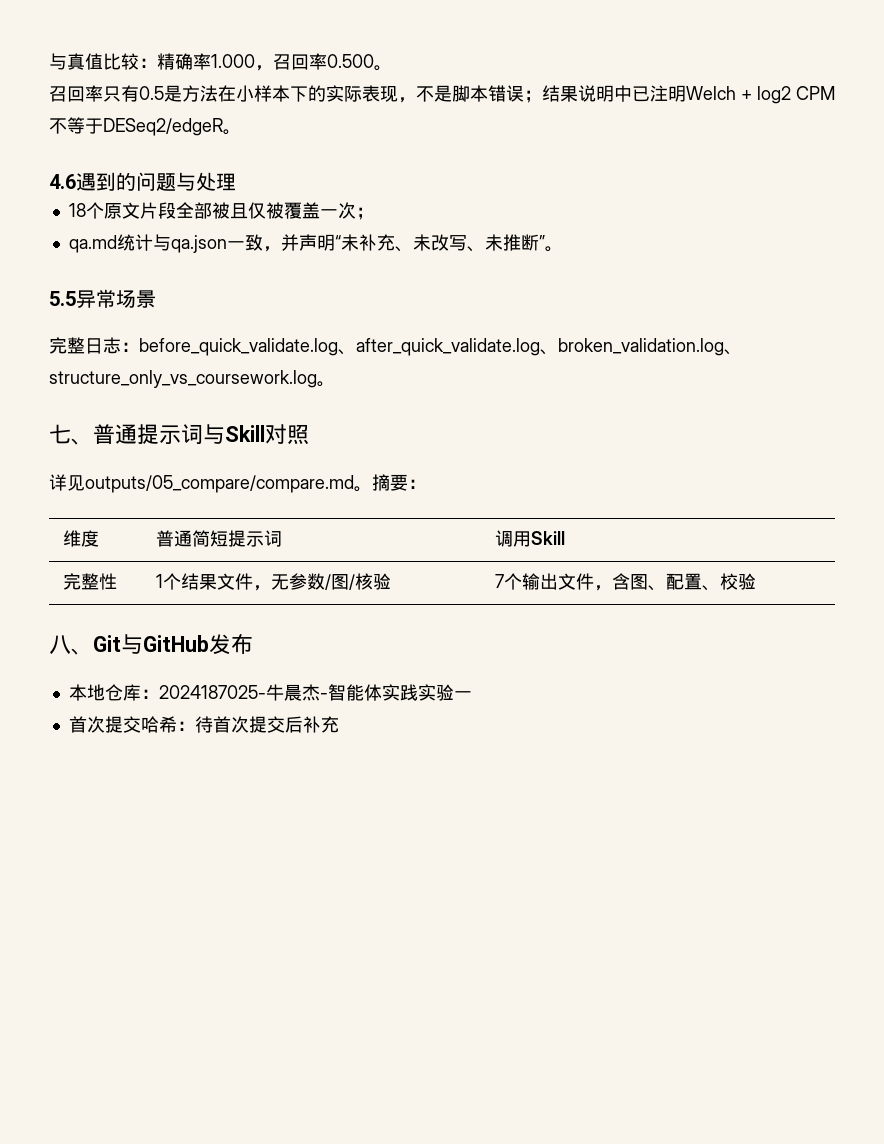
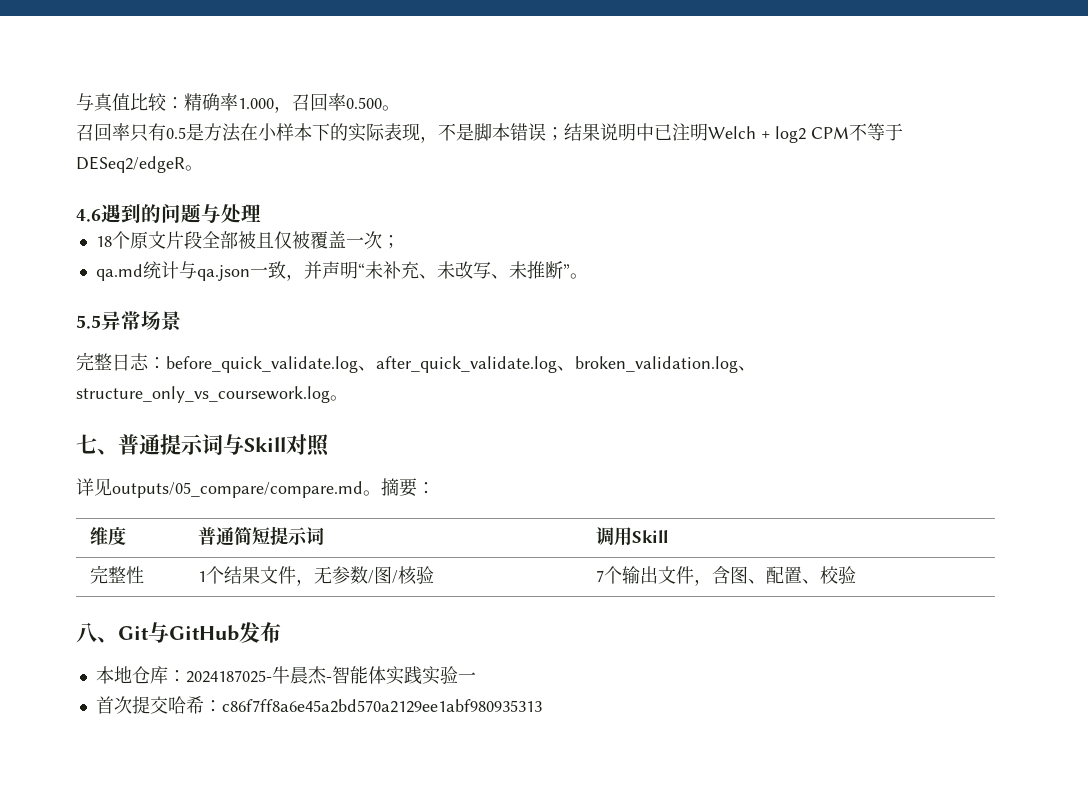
[194,716,339,733] 待首次提交后补充 -> [221,699,542,713] c86f7ff8a6e45a2bd570a2129ee1abf980935313

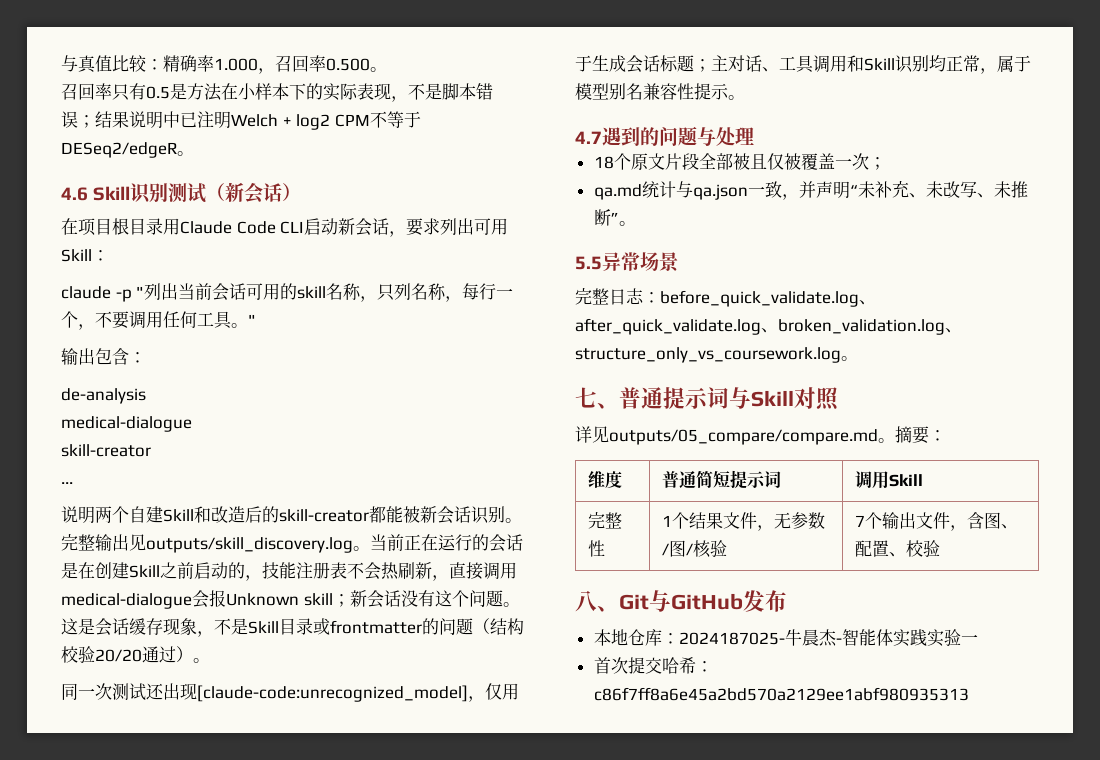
(101, 215) none -> [93,182,302,204] [61,218,509,237] [61,249,109,262] [61,283,514,302] [61,311,256,330] [61,348,146,365] [61,388,146,404] [61,416,192,432] [61,444,151,457] [61,482,73,484] [61,506,522,524] [61,534,523,553] [61,562,517,581] [61,590,520,609] [61,618,524,637] [61,646,210,663] [61,683,519,702] [575,55,1031,74] [575,83,745,100] [575,131,602,144] Skill识别测试（新会话） // 在项目根目录用Claude Code CLI启动新会话，要求列出可用Skill： // claude -p "列出当前会话可用的skill名称，只列名称，每行一个，不要调用任何工具。" // 输出包含： // de-analysis // medical-dialogue // skill-creator // ... // 说明两个自建Skill和改造后的skill-creator都能被新会话识别。完整输出见outputs/skill_discovery.log。当前正在运行的会话是在创建Skill之前启动的，技能注册表不会热刷新，直接调用medical-dialogue会报Unknown skill；新会话没有这个问题。这是会话缓存现象，不是Skill目录或frontmatter的问题（结构校验20/20通过）。 // 同一次测试还出现[claude-code:unrecognized_model]，仅用于生成会话标题；主对话、工具调用和Skill识别均正常，属于模型别名兼容性提示。 // 4.7

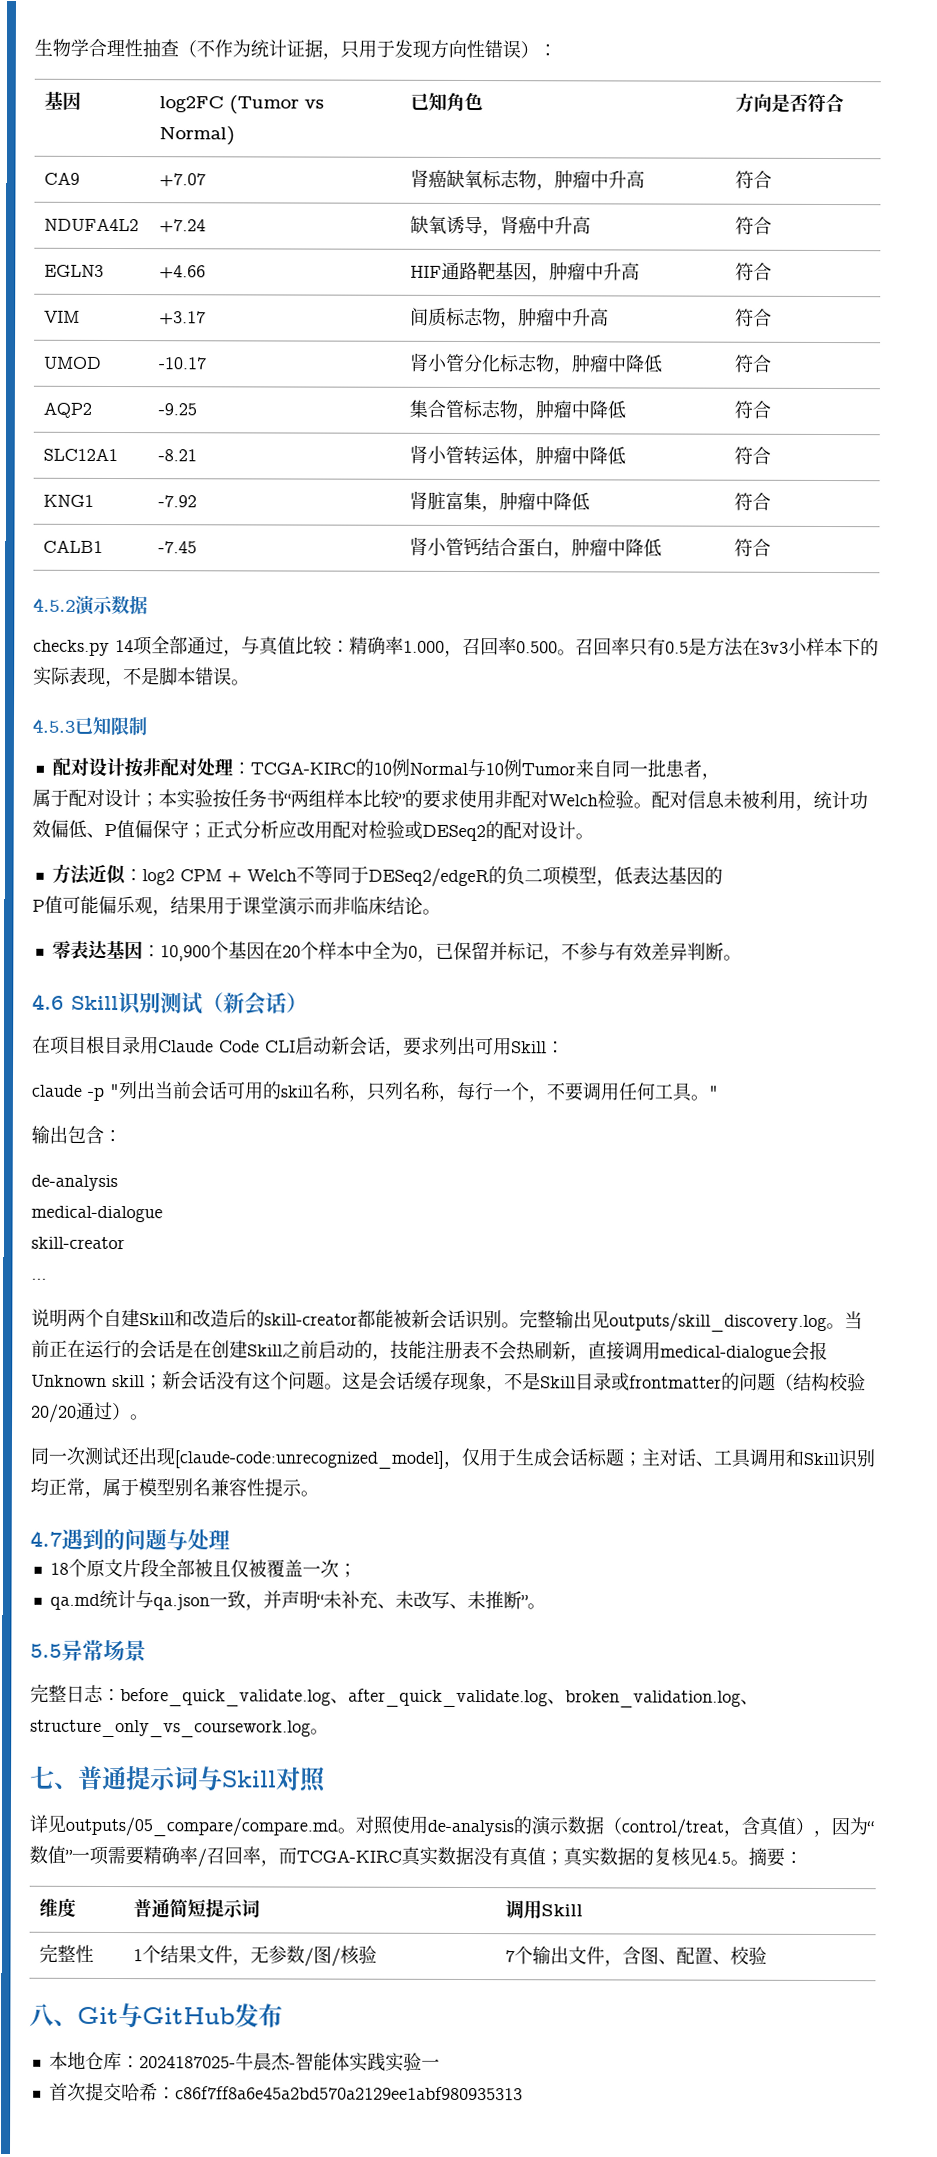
(61, 63) none -> [34,38,557,60] [44,91,82,110] [159,95,325,114] [159,126,236,146] [410,92,484,111] [735,92,845,113] [44,171,81,185] [159,173,207,187] [410,168,646,191] [735,170,773,189] [44,217,140,232] [159,219,207,233] [410,215,592,237] [735,216,773,235] [44,264,105,277] [159,265,207,279] [410,261,641,283] [735,262,773,281] [44,310,81,323] [159,311,207,325] [410,307,610,329] [735,308,773,327] [43,356,103,369] [158,357,208,370] [409,352,664,375] [734,354,773,373] [43,401,93,418] [158,403,198,416] [409,399,627,421] [734,400,772,419] [43,447,119,462] [158,449,198,462] [409,444,627,467] [734,446,772,465] [43,494,95,507] [158,495,198,508] [409,490,591,513] [734,492,772,511] [43,539,104,553] [158,541,198,554] [409,536,663,559] [734,538,772,557] [33,595,148,616] [33,636,242,657] 生物学合理性抽查（不作为统计证据，只用于发现方向性错误）： // 基因 | log2FC (Tumor vs Normal) | 已知角色 | 方向是否符合 // CA9 | +7.07 | 肾癌缺氧标志物，肿瘤中升高 | 符合 // NDUFA4L2 | +7.24 | 缺氧诱导，肾癌中升高 | 符合 // EGLN3 | +4.66 | HIF通路靶基因，肿瘤中升高 | 符合 // VIM | +3.17 | 间质标志物，肿瘤中升高 | 符合 // UMOD | -10.17 | 肾小管分化标志物，肿瘤中降低 | 符合 // AQP2 | -9.25 | 集合管标志物，肿瘤中降低 | 符合 // SLC12A1 | -8.21 | 肾小管转运体，肿瘤中降低 | 符合 // KNG1 | -7.92 | 肾脏富集，肿瘤中降低 | 符合 // CALB1 | -7.45 | 肾小管钙结合蛋白，肿瘤中降低 | 符合 // 4.5.2演示数据 // checks.py 14项全部通过，
(387, 69) // -> (576, 652) none
(238, 91) none -> [760,641,789,654] 3v3
[78,111,421,130] [61,142,177,158] ；结果说明中已注明Welch + log2 CPM不等于DESeq2/edgeR -> [231,679,250,686] [32,716,148,736] [51,757,720,780] [32,788,868,811] [32,819,594,842] [51,863,723,888] [32,895,441,917] [51,940,724,963] 。 // 4.5.3已知限制 // 配对设计按非配对处理：TCGA-KIRC的10例Normal与10例Tumor来自同一批患者， // 属于配对设计；本实验按任务书“两组样本比较”的要求使用非配对Welch检验。配对信息未被利用，统计功效偏低、P值偏保守；正式分析应改用配对检验或DESeq2的配对设计。 // 方法近似：log2 CPM + Welch不等同于DESeq2/edgeR的负二项模型，低表达基因的 // P值可能偏乐观，结果用于课堂演示而非临床结论。 // 零表达基因：10,900个基因在20个样本中全为0，已保留并标记，不参与有效差异判断
(895, 440) none -> [355,1815,874,1838] [29,1845,749,1868] 对照使用de-analysis的演示数据（control/treat，含真值），因为“数值”一项需要精确率/召回率，而TCGA-KIRC真实数据没有真值；真实数据的复核见4.5。

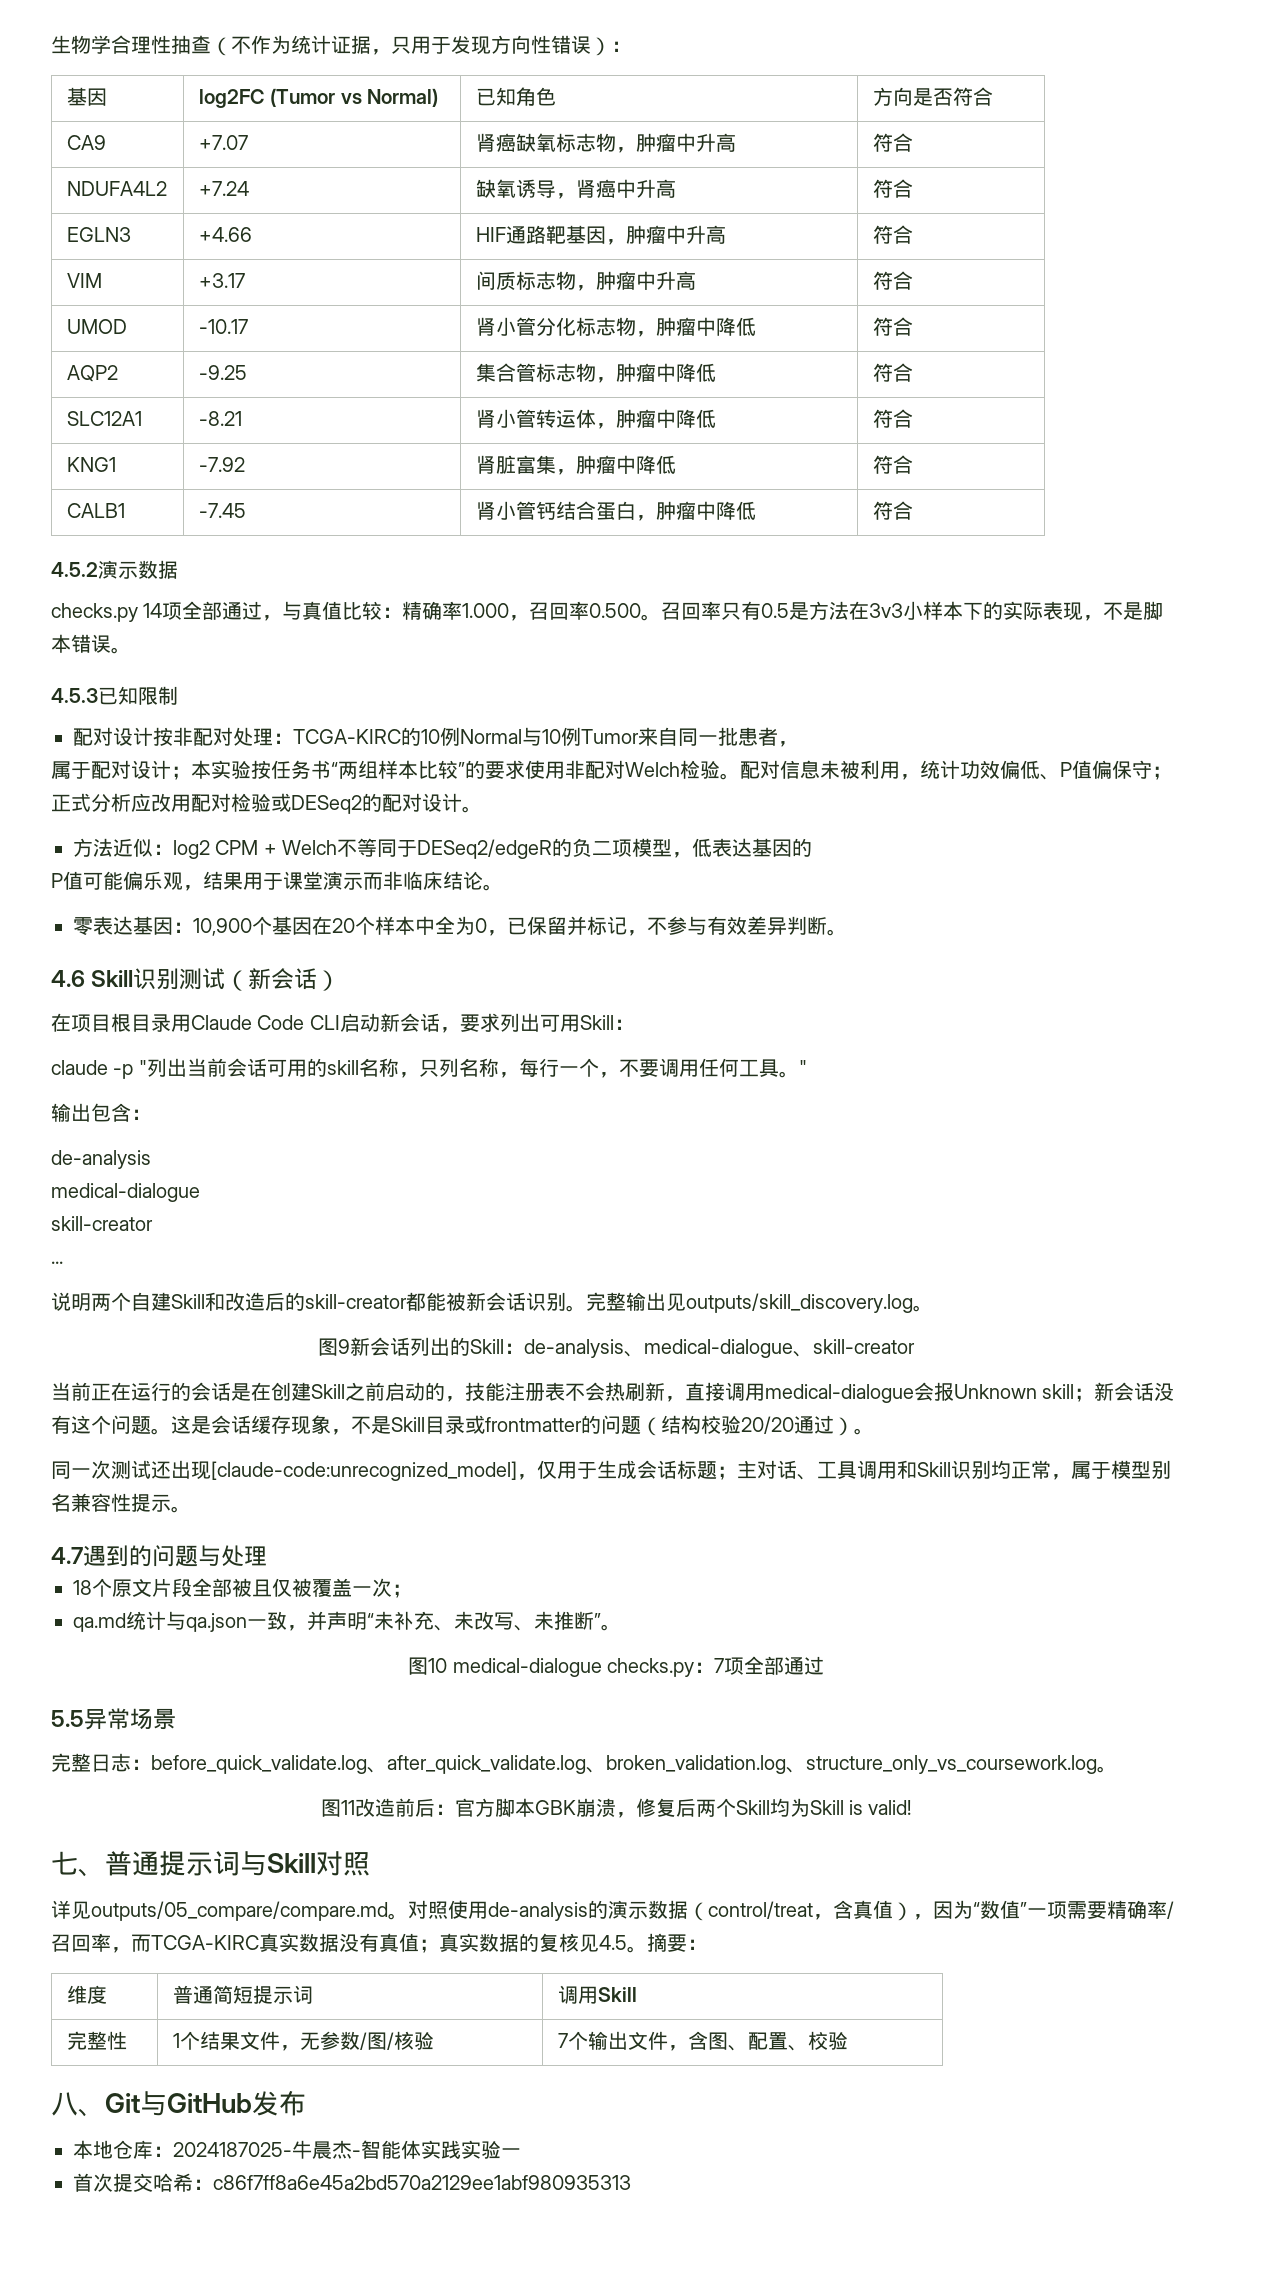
(845, 1326) none -> [318,1337,915,1358] // 图9新会话列出的Skill：de-analysis、medical-dialogue、skill-creator //
(546, 1606) none -> [408,1656,824,1677] // 图10 medical-dialogue checks.py：7项全部通过
(329, 1731) none -> [320,1798,912,1818] // 图11改造前后：官方脚本GBK崩溃，修复后两个Skill均为Skill is valid!

